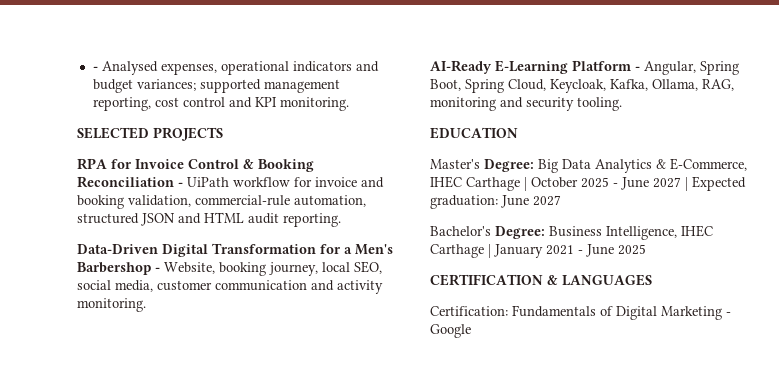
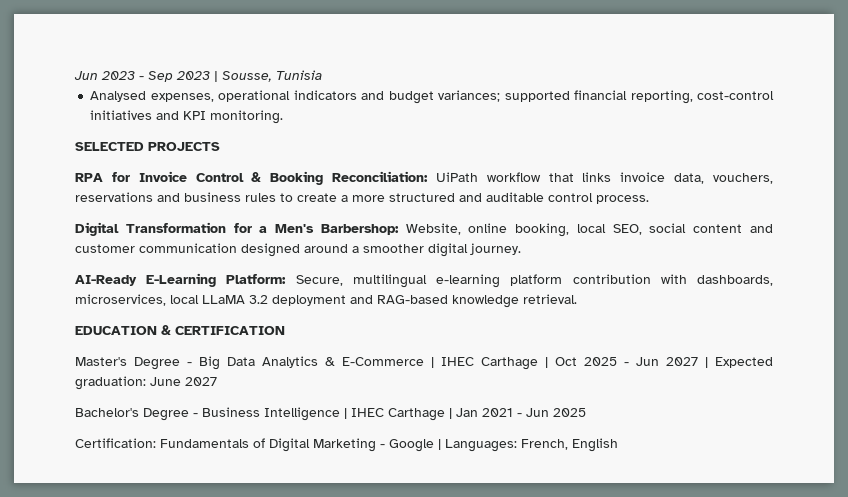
[92,66,98,71] - -> [74,70,322,82] Jun 2023 - Sep 2023 | Sousse, Tunisia //
[263,79,340,93] [92,97,225,111] management reporting, cost control -> [574,90,774,104] [90,110,153,120] financial reporting, cost-control initiatives
[77,176,384,188] [77,195,366,209] [77,212,341,227] [77,244,158,254] Reconciliation - UiPath workflow for invoice and booking validation, commercial-rule automation, structured JSON and HTML audit reporting. // Data-Driven -> [332,171,773,184] [75,192,649,204] Reconciliation: UiPath workflow that links invoice data, vouchers, reservations and business rules to create a more structured and auditable control process. //
[77,261,382,276] [77,280,383,294] [77,298,146,312] [430,60,739,75] [430,79,734,93] [430,97,622,111] Barbershop - Website, booking journey, local SEO, social media, customer communication and activity monitoring. // AI-Ready E-Learning Platform - Angular, Spring Boot, Spring Cloud, Keycloak, Kafka, Ollama, RAG, monitoring and security tooling. -> [320,223,773,237] [75,243,521,257] [75,273,773,288] [75,294,577,308] Barbershop: Website, online booking, local SEO, social content and customer communication designed around a smoother digital journey. // AI-Ready E-Learning Platform: Secure, multilingual e-learning platform contribution with dashboards, microservices, local LLaMA 3.2 deployment and RAG-based knowledge retrieval.
(518, 133) none -> [161,325,285,335] & CERTIFICATION
[484,159,534,172] Degree: -> [134,357,192,370] Degree -
[670,158,747,171] [430,176,578,191] E-Commerce, IHEC Carthage | October -> [342,357,577,370] E-Commerce | IHEC Carthage | Oct
[621,177,649,190] June -> [636,357,659,366] Jun
[495,225,713,240] [430,244,543,258] Degree: Business Intelligence, IHEC Carthage | January -> [143,407,478,421] Degree - Business Intelligence | IHEC Carthage | Jan
[586,244,646,257] [430,274,652,286] June 2025 // CERTIFICATION & LANGUAGES -> [526,408,586,417] Jun 2025
(471, 331) none -> [438,438,618,452] | Languages: French, English

